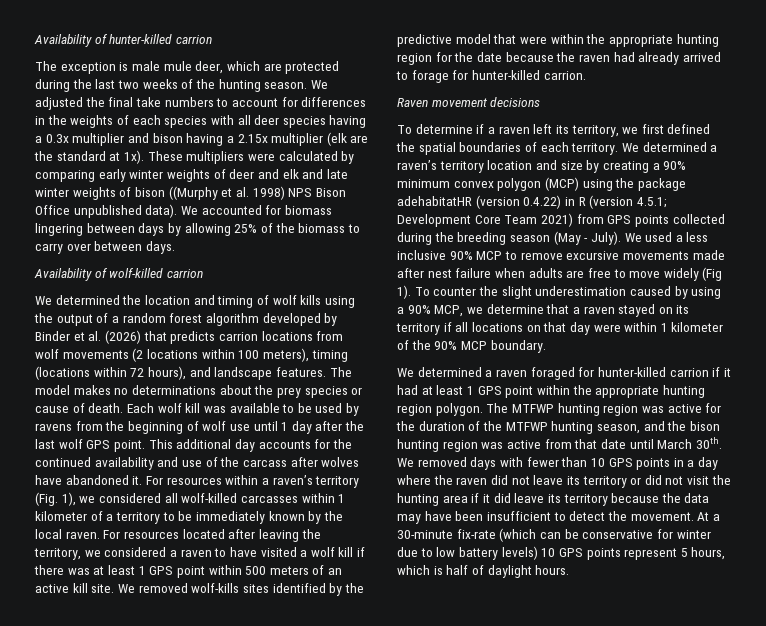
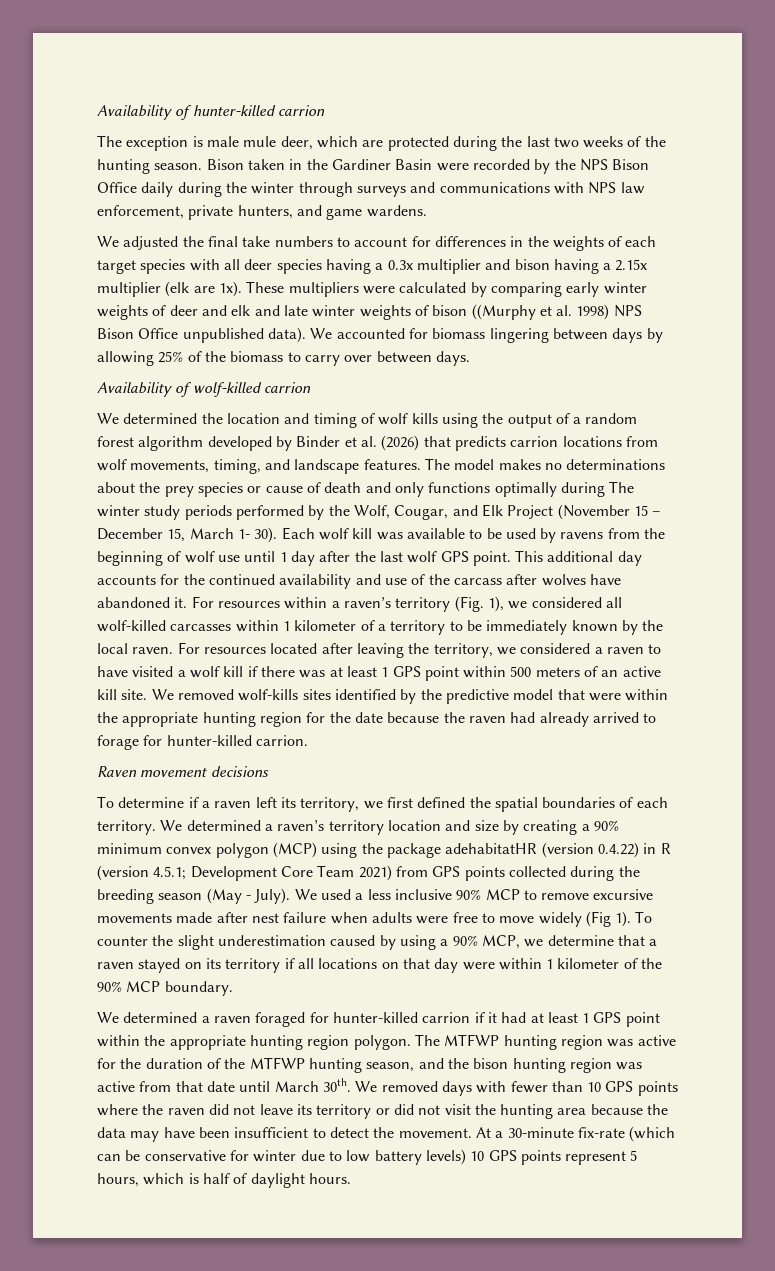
(308, 85) none -> [206,159,650,174] [97,182,645,197] [97,205,427,220] Bison taken in the Gardiner Basin were recorded by the NPS Bison Office daily during the winter through surveys and communications with NPS law enforcement, private hunters, and game wardens. //
(161, 120) none -> [97,260,136,274] target
[34,151,121,161] the standard at -> (215, 289) none
[62,348,348,362] [35,366,186,380] movements (2 locations within 100 meters), timing (locations within 72 hours), -> [130,459,261,474] movements, timing,
[88,403,124,413] death. -> [324,481,635,497] [97,504,662,520] [97,527,278,543] death and only functions optimally during The winter study periods performed by the Wolf, Cougar, and Elk Project (November 15 – December 15, March 1- 30).
[566,270,585,278] are -> [416,916,449,924] were
[673,457,719,470] in a day -> (678, 1088) none
[471,493,608,506] if it did leave its territory -> (587, 1111) none

